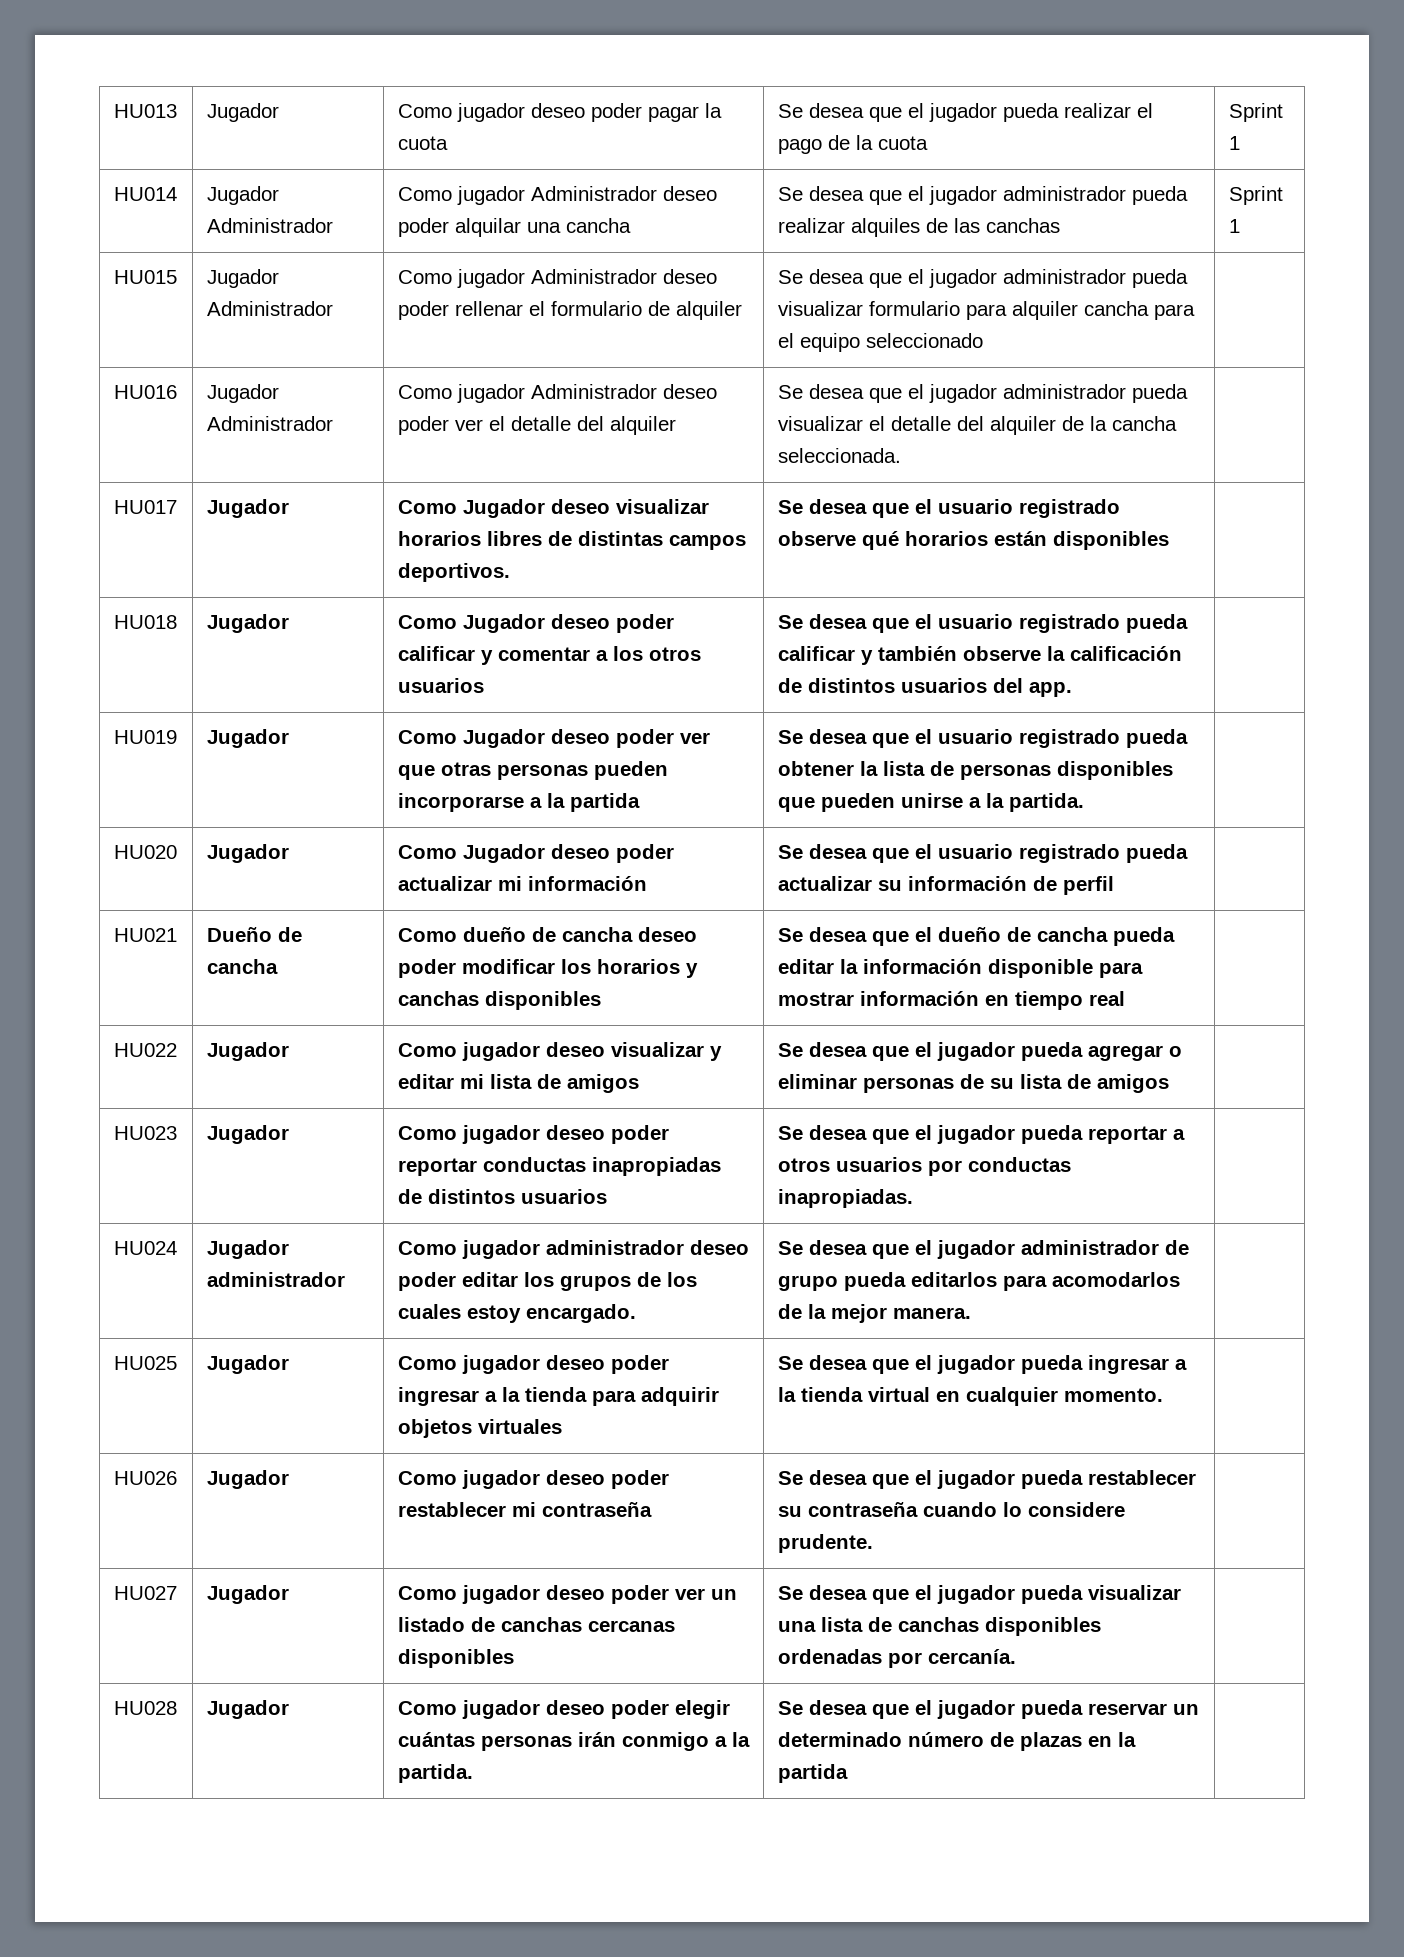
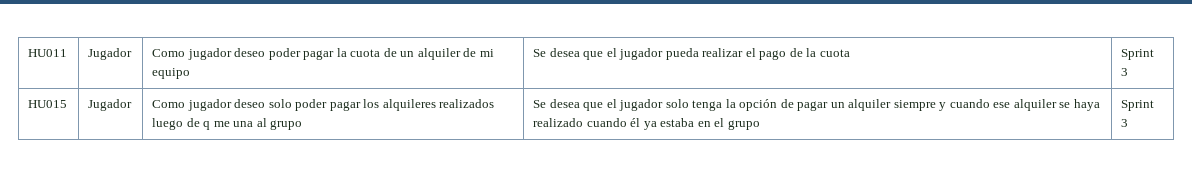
[113,104,177,118] HU013 -> [28,49,68,57] HU011
(448, 143) none -> [383,48,494,60] [152,68,191,79] de un alquiler de mi equipo
[1228,136,1240,150] [113,187,177,201] [206,186,279,205] [206,218,333,233] [397,186,717,205] [397,218,631,237] [777,186,1188,205] [777,218,1060,237] [1228,186,1283,205] [1228,219,1240,233] [113,270,177,284] [206,269,279,288] [206,301,333,316] [397,269,717,288] [397,301,742,320] [777,269,1188,288] [777,301,1195,320] [777,333,983,352] [113,385,177,399] [206,384,279,403] [206,416,333,431] [397,384,717,403] [397,416,676,435] [777,384,1188,403] [777,416,1177,435] [777,448,901,463] [113,500,177,514] [206,499,289,518] [397,499,709,518] [397,531,746,550] [397,563,510,582] [777,499,1120,518] [777,531,1169,550] [113,615,177,629] [206,614,289,633] [397,614,674,633] [397,646,701,665] [397,678,484,693] [777,614,1188,633] [777,646,1182,665] [777,678,1072,697] [113,730,177,744] [206,729,289,748] [397,729,710,748] [397,761,668,780] [397,793,640,812] [777,729,1188,748] [777,761,1173,780] [777,793,1084,812] [113,845,177,859] [206,844,289,863] [397,844,674,863] [397,876,647,891] [777,844,1188,863] [777,876,1114,895] [113,928,177,942] [206,927,302,942] [206,959,278,974] [397,927,697,942] [397,959,698,978] [397,991,601,1010] [777,927,1175,946] [777,959,1143,978] [777,991,1125,1010] [113,1043,177,1057] [206,1042,289,1061] [397,1042,722,1061] [397,1074,639,1093] [777,1042,1182,1061] [777,1074,1169,1093] [113,1126,177,1140] [206,1125,289,1144] [397,1125,669,1144] [397,1157,721,1176] [397,1189,607,1204] [777,1125,1185,1144] [777,1157,1071,1176] [777,1189,913,1208] [113,1241,177,1255] [206,1240,289,1259] [206,1272,345,1287] [397,1240,749,1259] [397,1272,697,1291] [397,1304,636,1323] [777,1240,1189,1259] [777,1272,1180,1291] [777,1304,971,1323] [113,1356,177,1370] [206,1355,289,1374] [397,1355,669,1374] [397,1387,719,1406] [397,1419,562,1438] [777,1355,1187,1374] [777,1387,1163,1406] [113,1471,177,1485] [206,1470,289,1489] [397,1470,669,1489] [397,1502,652,1517] [777,1470,1196,1489] [777,1502,1125,1517] [777,1534,873,1553] [113,1586,177,1600] [206,1585,289,1604] [397,1585,737,1604] [397,1617,675,1632] [397,1649,514,1668] [777,1585,1181,1604] [777,1617,1101,1636] [777,1649,1016,1668] [113,1701,177,1715] [206,1700,289,1719] [397,1700,730,1719] [397,1732,750,1751] [397,1764,473,1783] [777,1700,1199,1719] [777,1732,1136,1751] [777,1764,848,1783] 1 // HU014 | Jugador Administrador | Como jugador Administrador deseo poder alquilar una cancha | Se desea que el jugador administrador pueda realizar alquiles de las canchas | Sprint 1 // HU015 | Jugador Administrador | Como jugador Administrador deseo poder rellenar el formulario de alquiler | Se desea que el jugador administrador pueda visualizar formulario para alquiler cancha para el equipo seleccionado | // HU016 | Jugador Administrador | Como jugador Administrador deseo poder ver el detalle del alquiler | Se desea que el jugador administrador pueda visualizar el detalle del alquiler de la cancha seleccionada. | // HU017 | Jugador | Como Jugador deseo visualizar horarios libres de distintas campos deportivos. | Se desea que el usuario registrado observe qué horarios están disponibles | // HU018 | Jugador | Como Jugador deseo poder calificar y comentar a los otros usuarios | Se desea que el usuario registrado pueda calificar y también observe la calificación de distintos usuarios del app. | // HU019 | Jugador | Como Jugador deseo poder ver que otras personas pueden incorporarse a la partida | Se desea que el usuario registrado pueda obtener la lista de personas disponibles que pueden unirse a la partida. | // HU020 | Jugador | Como Jugador deseo poder actualizar mi información | Se desea que el usuario registrado pueda actualizar su información de perfil | // HU021 | Dueño de cancha | Como dueño de cancha deseo poder modificar los horarios y canchas disponibles | Se desea que el dueño de cancha pueda editar la información disponible para mostrar información en tiempo real | // HU022 | Jugador | Como jugador deseo visualizar y editar mi lista de amigos | Se desea que el jugador pueda agregar o eliminar personas de su lista de amigos | // HU023 | Jugador | Como jugador deseo poder reportar conductas inapropiadas de distintos usuarios | Se desea que el jugador pueda reportar a otros usuarios por conductas inapropiadas. | // HU024 | Jugador administrador | Como jugador administrador deseo poder editar los grupos de los cuales estoy encargado. | Se desea que el jugador administrador de grupo pueda editarlos para acomodarlos de la mejor manera. | // HU025 | Jugador | Como jugador deseo poder ingresar a la tienda para adquirir objetos virtuales | Se desea que el jugador pueda ingresar a la tienda virtual en cualquier momento. | // HU026 | Jugador | Como jugador deseo poder restablecer mi contraseña | Se desea que el jugador pueda restablecer su contraseña cuando lo considere prudente. | // HU027 | Jugador | Como jugador deseo poder ver un listado de canchas cercanas disponibles | Se desea que el jugador pueda visualizar una lista de canchas disponibles ordenadas por cercanía. | // HU028 | Jugador | Como jugador deseo poder elegir cuántas personas irán conmigo a la partida. | Se desea que el jugador pueda reservar un determinado número de plazas en la partida | -> [1121,68,1129,76] [28,100,68,108] [88,99,133,111] [152,99,495,111] [152,118,303,130] [533,99,1100,111] [533,118,760,130] [1121,100,1155,111] [1121,119,1129,127] 3 // HU015 | Jugador | Como jugador deseo solo poder pagar los alquileres realizados luego de q me una al grupo | Se desea que el jugador solo tenga la opción de pagar un alquiler siempre y cuando ese alquiler se haya realizado cuando él ya estaba en el grupo | Sprint 3

